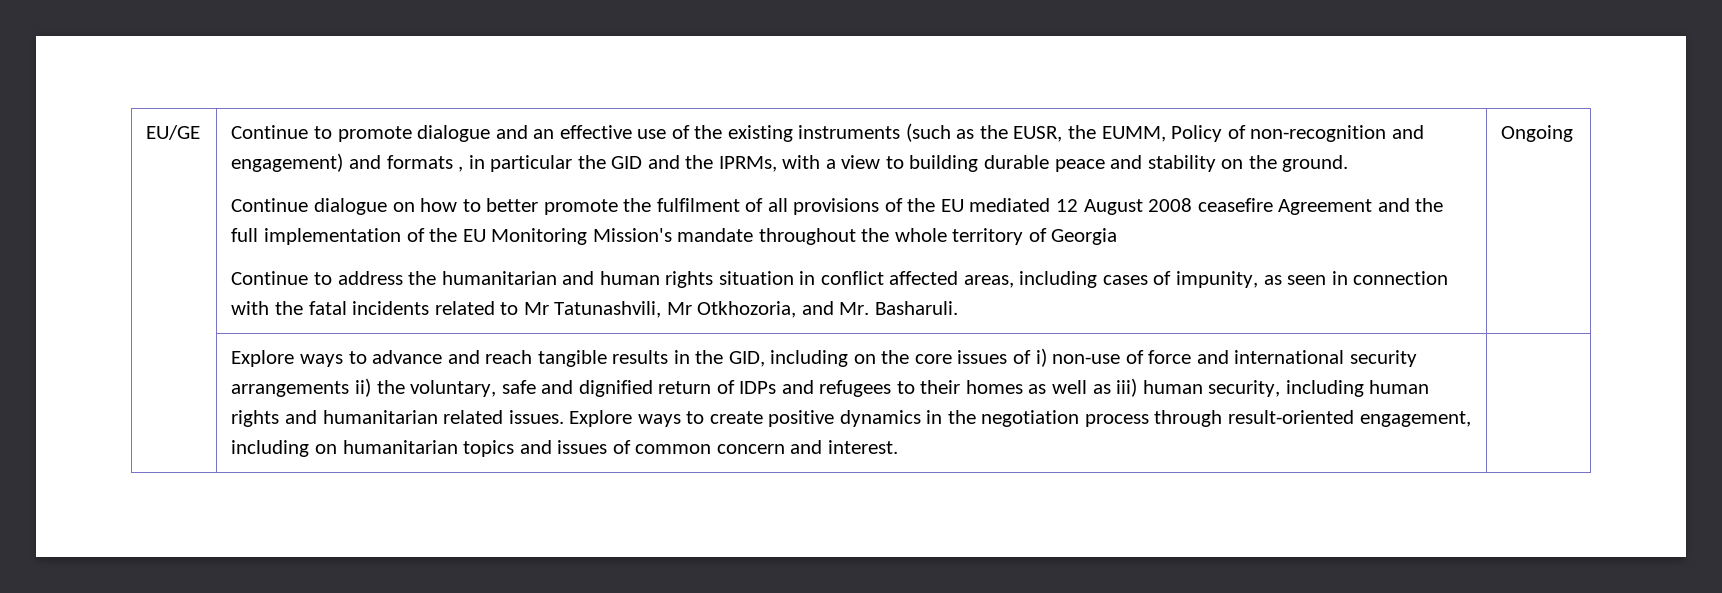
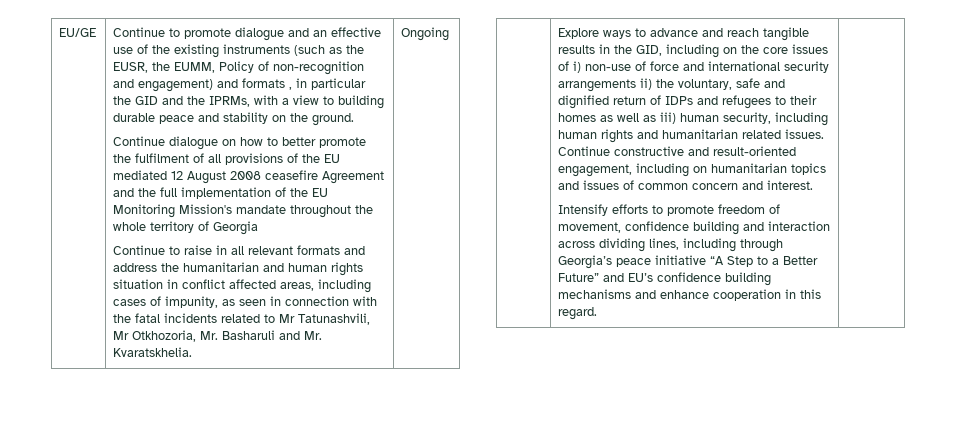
(332, 278) none -> [184,245,366,255] raise in all relevant formats and
(797, 309) none -> [200,330,276,340] Mr. Basharuli
[874,301,958,315] Basharuli. -> [113,347,193,357] Kvaratskhelia.
[569,410,1223,427] Explore ways to create positive dynamics in the negotiation process through -> [558,146,710,156] Continue constructive and
(898, 447) none -> [558,204,781,216] [558,221,831,235] [558,238,784,252] [558,255,819,269] [558,272,772,286] [558,289,822,301] [558,307,598,320] // Intensify efforts to promote freedom of movement, confidence building and interaction across dividing lines, including through Georgia’s peace initiative “A Step to a Better Future” and EU’s confidence building mechanisms and enhance cooperation in this regard.

